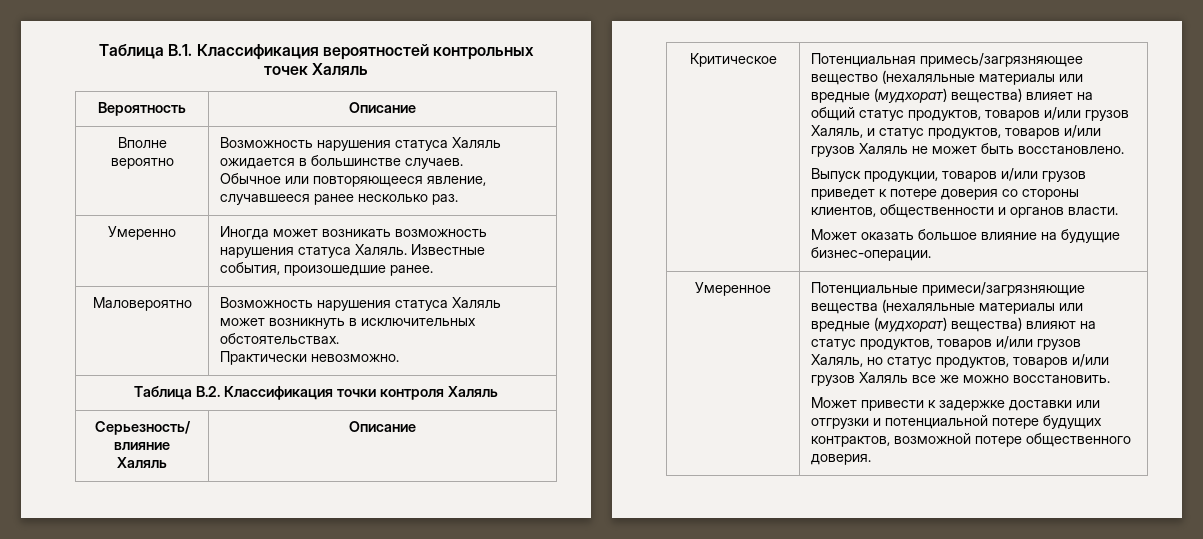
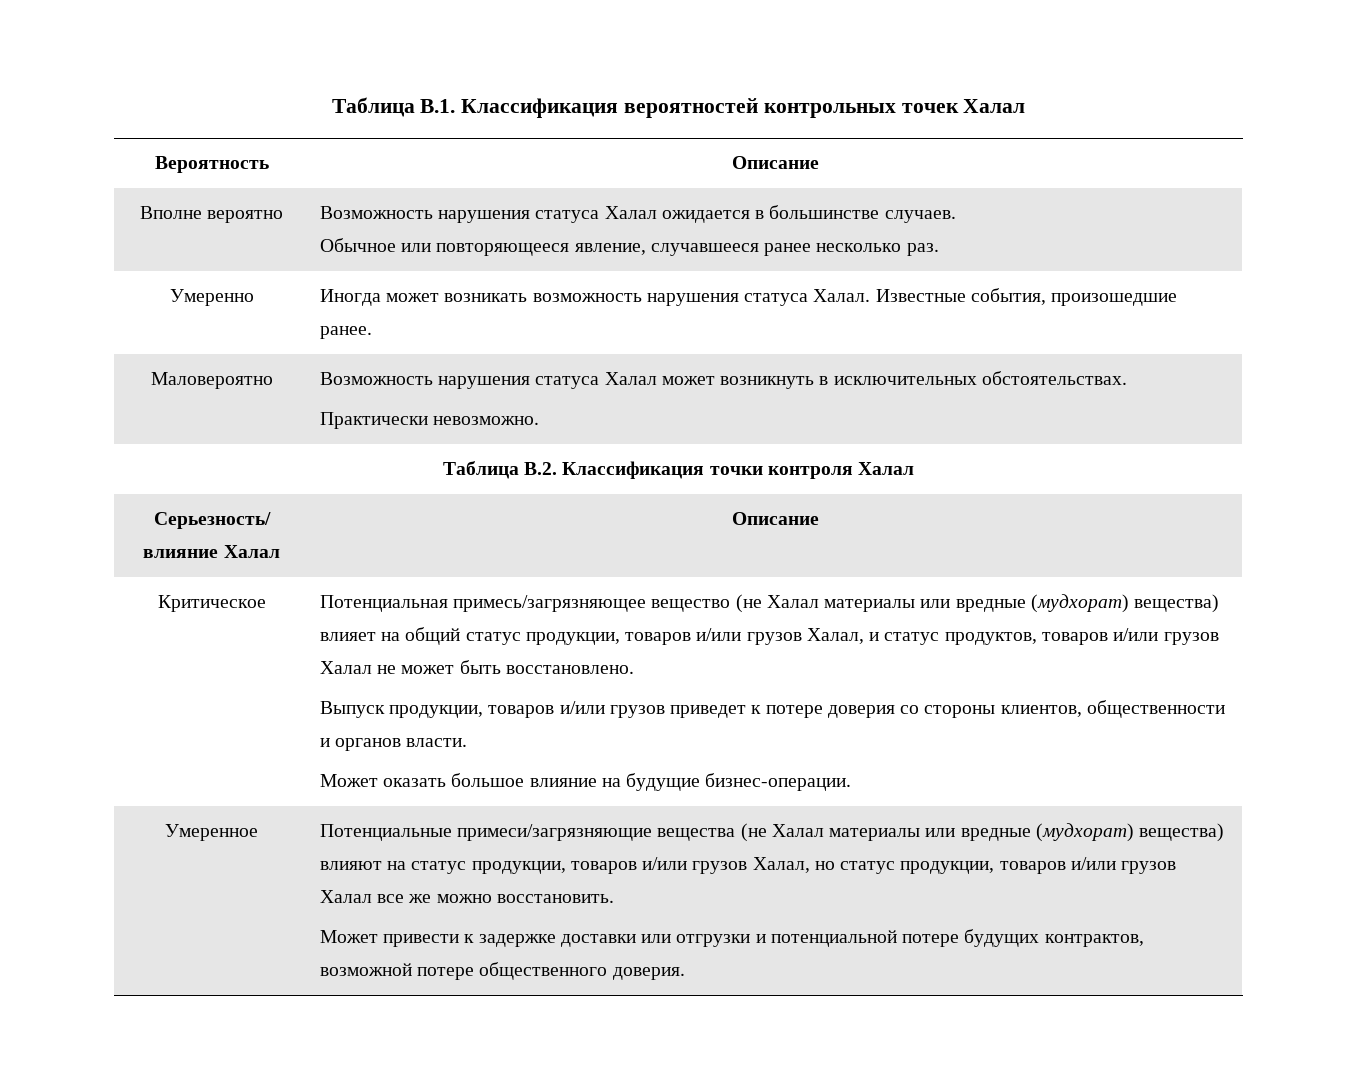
[312,63,369,75] Халяль -> [963,99,1026,113] Халал
[452,137,502,148] Халяль -> [604,206,657,219] Халал
[355,244,408,255] Халяль. -> [813,289,871,302] Халал.
[452,297,502,308] Халяль -> [604,372,657,385] Халал
[448,386,498,397] Халяль -> [858,462,915,475] Халал
[117,457,167,468] Халяль -> [223,545,280,558] Халал
[882,70,976,84] (нехаляльные -> [735,594,819,613] (не Халал
[908,107,1130,121] [811,125,864,138] продуктов, товаров и/или грузов Халяль, -> [525,628,864,645] продукции, товаров и/или грузов Халал,
[859,143,909,154] Халяль -> [319,661,372,674] Халал
[882,299,976,313] (нехаляльные -> [740,823,824,842] (не Халал
[860,336,1082,350] [811,354,864,367] продуктов, товаров и/или грузов Халяль, -> [471,857,810,874] продукции, товаров и/или грузов Халал,
[936,354,1110,368] [811,372,909,386] продуктов, товаров и/или грузов Халяль -> [900,857,1177,874] [319,890,372,903] продукции, товаров и/или грузов Халал

